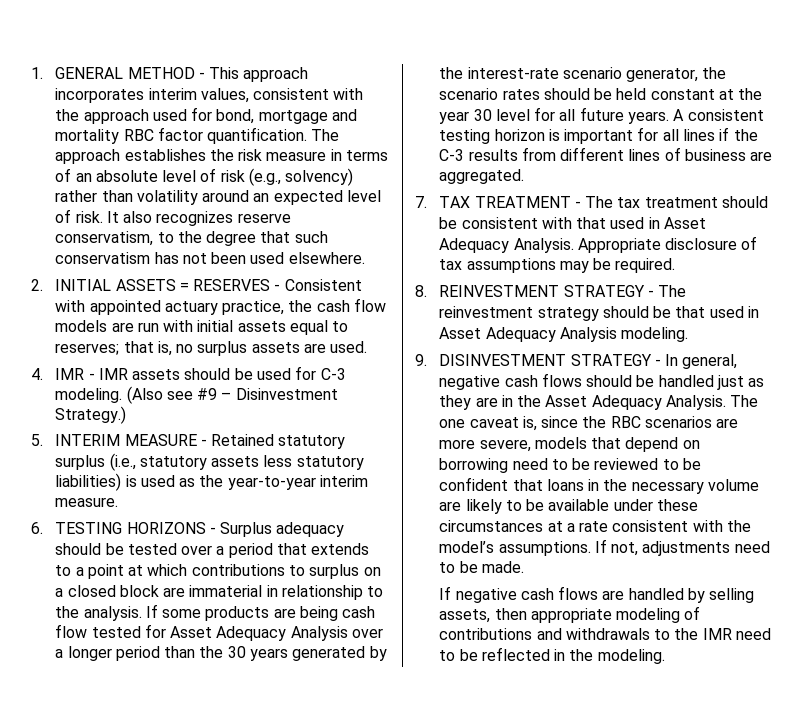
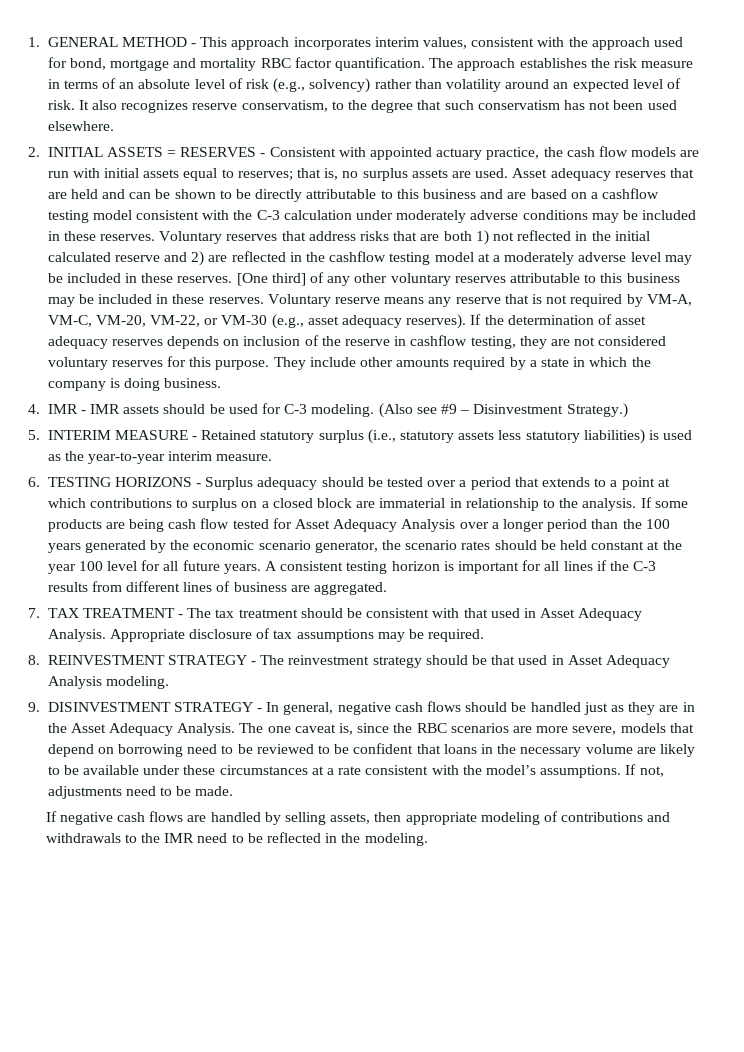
(368, 347) none -> [512,168,694,181] [47,188,660,202] [47,210,697,223] [47,230,650,245] [47,251,692,266] [47,272,680,286] [47,294,692,307] [47,314,647,329] [47,335,667,349] [47,356,651,370] [47,378,222,391] Asset adequacy reserves that are held and can be shown to be directly attributable to this business and are based on a cashflow testing model consistent with the C-3 calculation under moderately adverse conditions may be included in these reserves. Voluntary reserves that address risks that are both 1) not reflected in the initial calculated reserve and 2) are reflected in the cashflow testing model at a moderately adverse level may be included in these reserves. [One third] of any other voluntary reserves attributable to this business may be included in these reserves. Voluntary reserve means any reserve that is not required by VM-A, VM-C, VM-20, VM-22, or VM-30 (e.g., asset adequacy reserves). If the determination of asset adequacy reserves depends on inclusion of the reserve in cashflow testing, they are not considered voluntary reserves for this purpose. They include other amounts required by a state in which the company is doing business.
[227,646,246,658] 30 -> [645,519,670,529] 100
[467,67,559,79] interest-rate -> [193,540,255,550] economic
[473,109,492,121] 30 -> [78,561,103,571] 100

